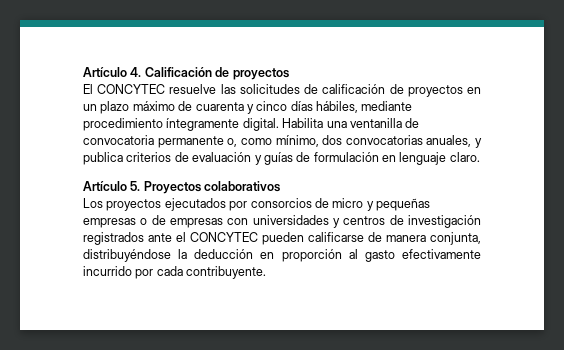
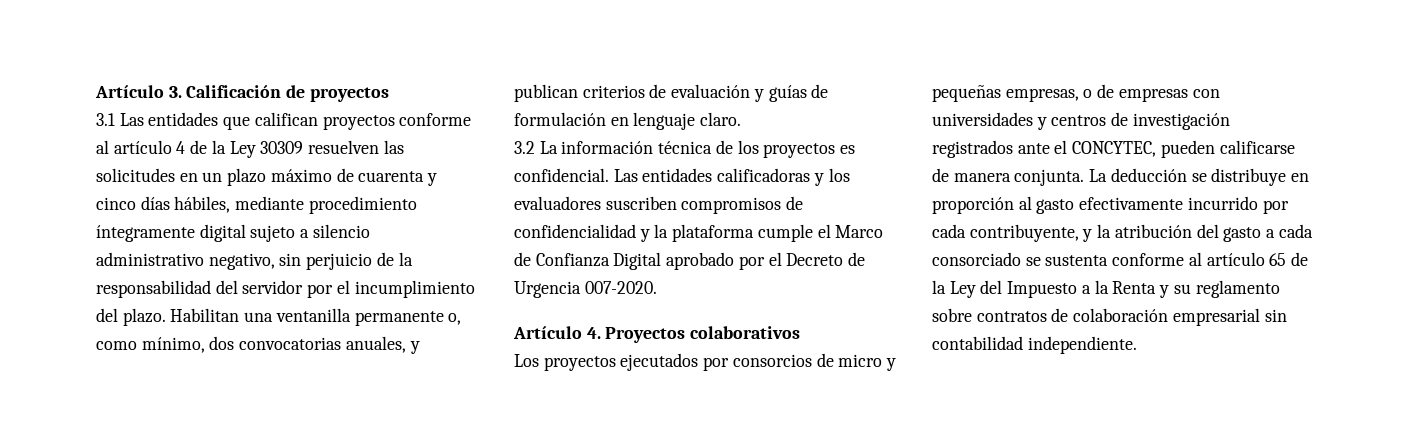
[83,67,142,77] Artículo 4. -> [95,85,182,98] Artículo 3.
[83,84,463,97] El CONCYTEC resuelve las solicitudes de calificación de proyectos -> [96,112,472,130] [96,140,404,158] [96,168,175,182] 3.1 Las entidades que califican proyectos conforme al artículo 4 de la Ley 30309 resuelven las solicitudes
[242,118,420,131] [83,135,154,145] digital. Habilita una ventanilla de convocatoria -> [199,224,370,242] [96,252,413,270] [96,280,475,298] [96,308,351,326] digital sujeto a silencio administrativo negativo, sin perjuicio de la responsabilidad del servidor por el incumplimiento del plazo. Habilitan una ventanilla
[83,152,123,165] publica -> [514,84,578,102] publican
[83,181,141,191] // Artículo 5. -> [514,140,856,158] [514,168,850,186] [514,196,804,214] [514,224,884,242] [514,252,866,270] [514,281,657,298] [513,326,601,339] // 3.2 La información técnica de los proyectos es confidencial. Las entidades calificadoras y los evaluadores suscriben compromisos de confidencialidad y la plataforma cumple el Marco de Confianza Digital aprobado por el Decreto de Urgencia 007-2020. // Artículo 4.
[83,218,136,228] empresas -> [1005,88,1079,102] empresas,
[190,232,258,242] CONCYTEC -> [1072,141,1157,157] CONCYTEC,
[430,232,481,245] [83,249,254,262] conjunta, distribuyéndose la deducción -> [1014,168,1287,186] conjunta. La deducción se distribuye
[186,266,267,279] contribuyente. -> [969,224,1313,242] [932,252,1309,266] [932,280,1280,298] [932,308,1287,326] [932,336,1137,354] contribuyente, y la atribución del gasto a cada consorciado se sustenta conforme al artículo 65 de la Ley del Impuesto a la Renta y su reglamento sobre contratos de colaboración empresarial sin contabilidad independiente.

